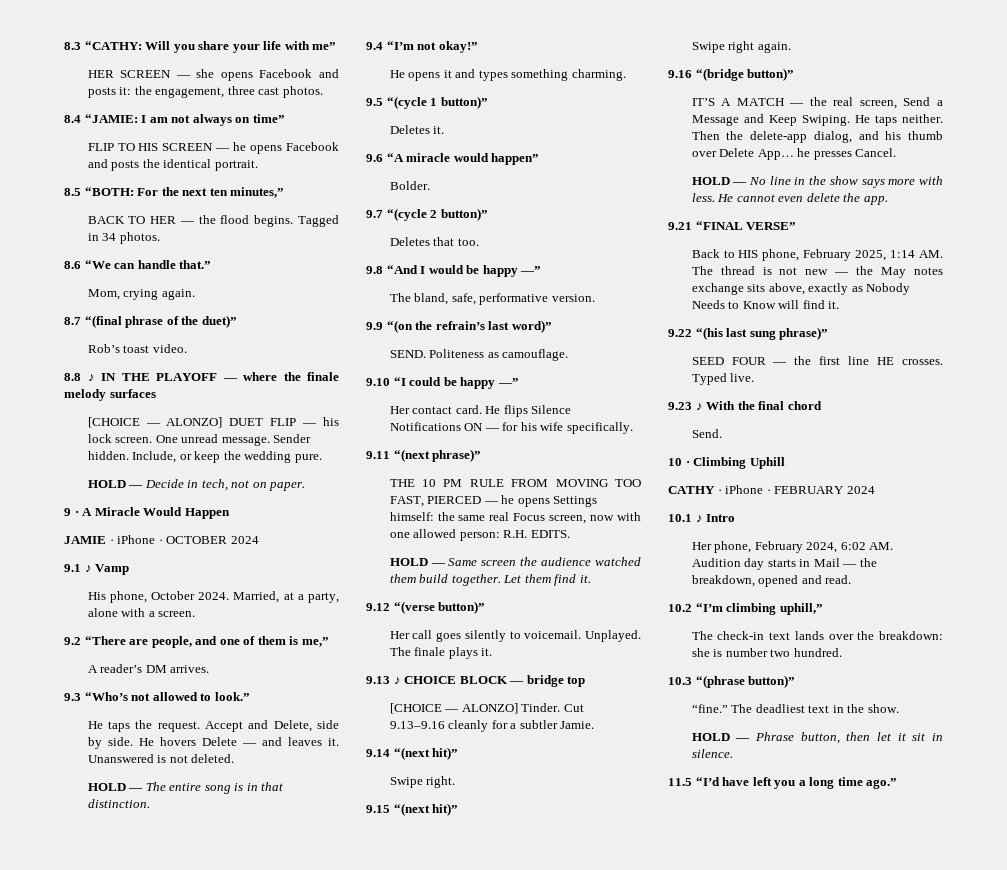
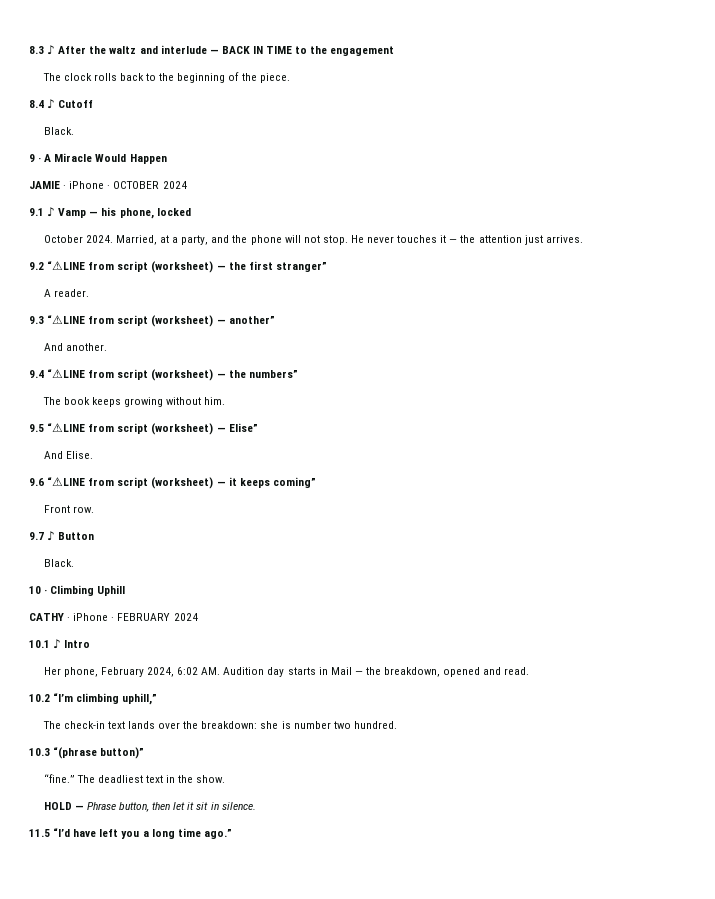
[84,41,337,53] [87,69,339,81] [87,86,323,98] [64,114,285,126] [87,142,339,154] [87,159,258,171] [64,187,285,198] [87,215,339,227] [87,232,160,244] [64,260,212,269] [87,289,195,300] [64,315,237,328] [87,344,187,353] [64,372,339,381] [64,389,156,401] [87,417,339,428] [87,434,312,446] [87,451,322,463] [87,479,306,491] “CATHY: Will you share your life with me” // HER SCREEN — she opens Facebook and posts it: the engagement, three cast photos. // 8.4 “JAMIE: I am not always on time” // FLIP TO HIS SCREEN — he opens Facebook and posts the identical portrait. // 8.5 “BOTH: For the next ten minutes,” // BACK TO HER — the flood begins. Tagged in 34 photos. // 8.6 “We can handle that.” // Mom, crying again. // 8.7 “(final phrase of the duet)” // Rob’s toast video. // 8.8 ♪ IN THE PLAYOFF — where the finale melody surfaces // [CHOICE — ALONZO] DUET FLIP — his lock screen. One unread message. Sender hidden. Include, or keep the wedding pure. // HOLD — Decide in tech, not on paper. -> [47,45,395,56] [42,72,290,83] [29,99,94,109] [43,127,74,135] ♪ After the waltz and interlude — BACK IN TIME to the engagement // The clock rolls back to the beginning of the piece. // 8.4 ♪ Cutoff // Black.
[87,591,147,603] // His phone, -> [89,207,191,219] — his phone, locked //
[87,608,196,617] [64,636,329,648] [87,664,210,673] [64,692,250,701] [87,720,339,732] [87,737,339,749] [87,754,235,763] [87,782,284,794] [87,799,150,808] [366,41,478,53] [389,69,626,81] [366,96,488,109] [389,125,445,134] [366,153,540,165] [389,181,430,190] [366,208,488,221] [389,237,479,246] [366,265,542,277] [389,293,595,305] [366,320,552,333] [389,349,569,361] [366,377,519,389] [389,405,572,417] [389,422,633,434] [366,449,482,462] [389,479,641,487] [389,495,598,507] [389,512,641,524] [389,529,570,541] [389,557,641,566] [389,574,591,586] [366,601,486,614] [389,630,641,642] [389,647,493,659] [366,675,586,687] [389,703,584,714] [389,720,595,732] [366,747,459,760] [389,776,456,788] [366,803,459,816] [691,41,791,53] [668,68,795,81] [691,97,943,109] [691,114,943,126] [691,131,943,143] [691,148,897,160] [691,176,943,188] [691,193,888,205] [668,221,797,230] [691,249,943,261] [691,266,943,278] [691,283,911,295] [691,300,840,309] [668,327,829,340] [691,356,943,365] [691,373,755,385] [668,401,822,410] [691,429,722,438] alone with a screen. // 9.2 “There are people, and one of them is me,” // A reader’s DM arrives. // 9.3 “Who’s not allowed to look.” // He taps the request. Accept and Delete, side by side. He hovers Delete — and leaves it. Unanswered is not deleted. // HOLD — The entire song is in that distinction. // 9.4 “I’m not okay!” // He opens it and types something charming. // 9.5 “(cycle 1 button)” // Deletes it. // 9.6 “A miracle would happen” // Bolder. // 9.7 “(cycle 2 button)” // Deletes that too. // 9.8 “And I would be happy —” // The bland, safe, performative version. // 9.9 “(on the refrain’s last word)” // SEND. Politeness as camouflage. // 9.10 “I could be happy —” // Her contact card. He flips Silence Notifications ON — for his wife specifically. // 9.11 “(next phrase)” // THE 10 PM RULE FROM MOVING TOO FAST, PIERCED — he opens Settings himself: the same real Focus screen, now with one allowed person: R.H. EDITS. // HOLD — Same screen the audience watched them build together. Let them find it. // 9.12 “(verse button)” // Her call goes silently to voicemail. Unplayed. The finale plays it. // 9.13 ♪ CHOICE BLOCK — bridge top // [CHOICE — ALONZO] Tinder. Cut 9.13–9.16 cleanly for a subtler Jamie. // 9.14 “(next hit)” // Swipe right. // 9.15 “(next hit)” // Swipe right again. // 9.16 “(bridge button)” // IT’S A MATCH — the real screen, Send a Message and Keep Swiping. He taps neither. Then the delete-app dialog, and his thumb over Delete App… he presses Cancel. // HOLD — No line in the show says more with less. He cannot even delete the app. // 9.21 “FINAL VERSE” // Back to HIS phone, February 2025, 1:14 AM. The thread is not new — the May notes exchange sits above, exactly as Nobody Needs to Know will find it. // 9.22 “(his last sung phrase)” // SEED FOUR — the first line HE crosses. Typed live. // 9.23 ♪ With the final chord // Send. -> [211,235,583,245] [29,261,327,273] [43,289,89,297] [29,315,275,327] [43,343,107,351] [29,369,298,381] [42,397,226,407] [29,423,258,435] [43,451,93,459] [29,477,316,489] [43,505,94,513] [29,531,95,541] [43,559,74,567] and the phone will not stop. He never touches it — the attention just arrives. // 9.2 “⚠LINE from script (worksheet) — the first stranger” // A reader. // 9.3 “⚠LINE from script (worksheet) — another” // And another. // 9.4 “⚠LINE from script (worksheet) — the numbers” // The book keeps growing without him. // 9.5 “⚠LINE from script (worksheet) — Elise” // And Elise. // 9.6 “⚠LINE from script (worksheet) — it keeps coming” // Front row. // 9.7 ♪ Button // Black.

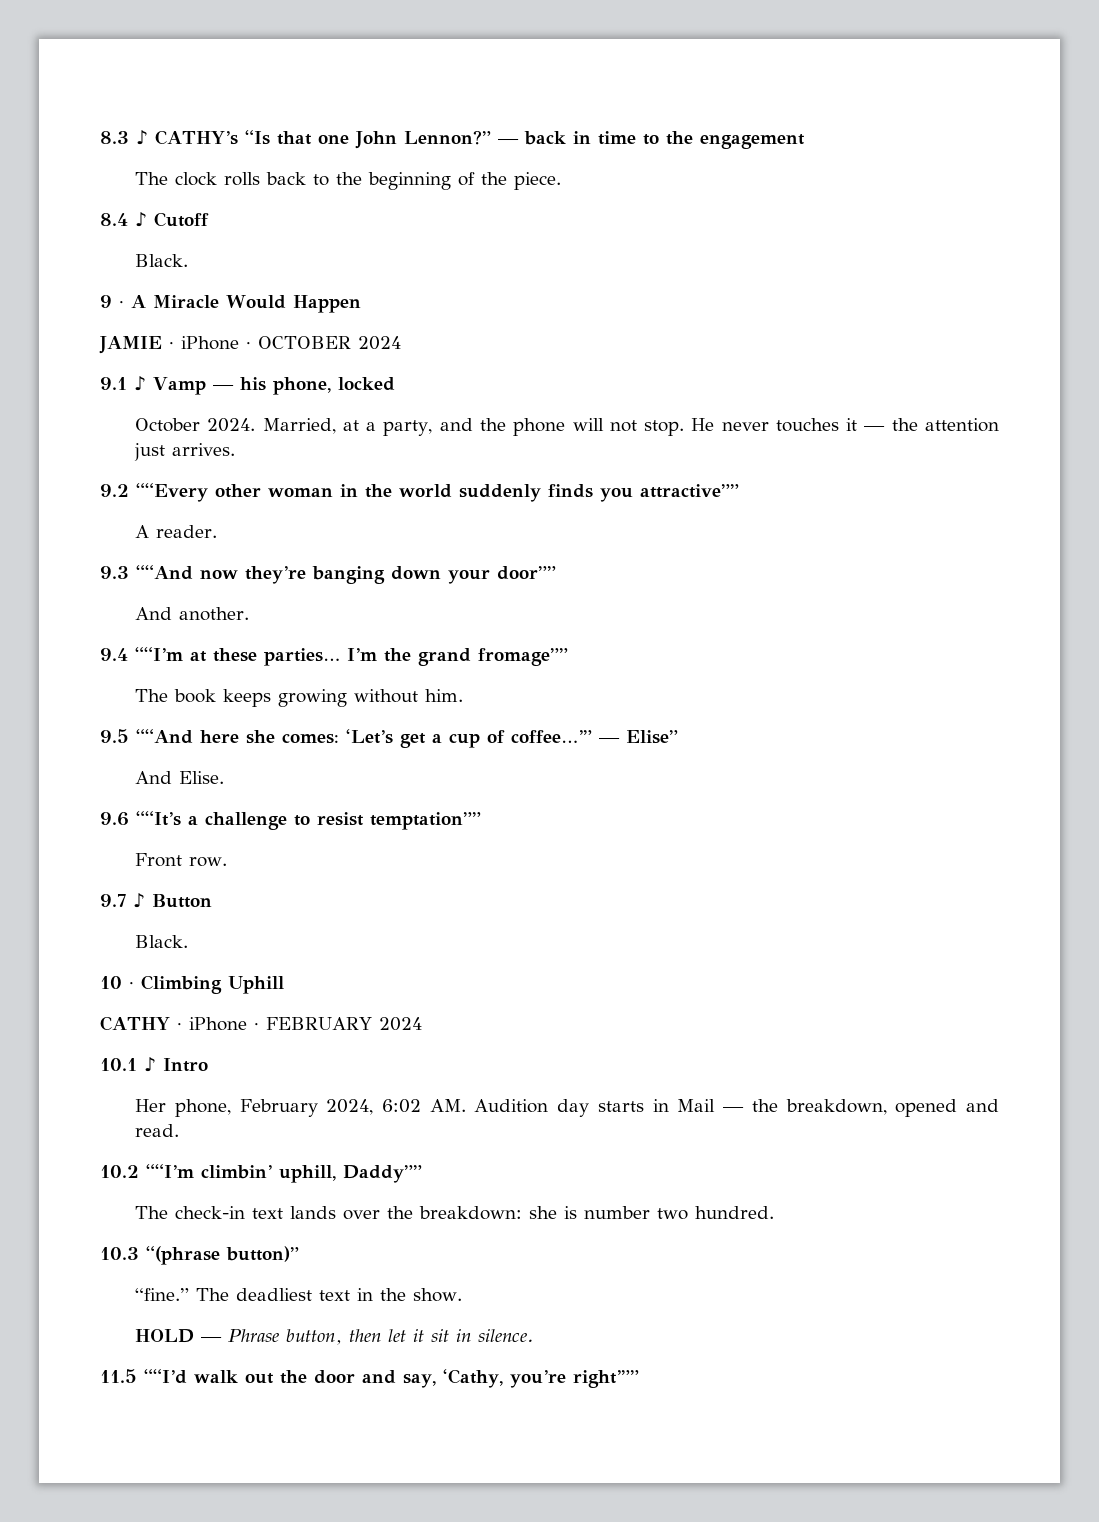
[58,45,293,54] After the waltz and interlude — BACK IN TIME -> [155,130,636,149] CATHY’s “Is that one John Lennon?” — back in time
[47,261,327,273] [43,289,89,297] [29,315,275,327] [43,343,107,351] [29,369,298,381] “⚠LINE from script (worksheet) — the first stranger” // A reader. // 9.3 “⚠LINE from script (worksheet) — another” // And another. // 9.4 “⚠LINE from script (worksheet) — the numbers” -> [136,483,739,502] [135,525,218,538] [100,565,556,584] [135,607,250,621] [100,647,568,666] ““Every other woman in the world suddenly finds you attractive”” // A reader. // 9.3 ““And now they’re banging down your door”” // And another. // 9.4 ““I’m at these parties… I’m the grand fromage””
[47,423,214,435] “⚠LINE from script (worksheet) -> [136,729,592,748] ““And here she comes: ‘Let’s get a cup of coffee…’”
[47,477,316,489] “⚠LINE from script (worksheet) — it keeps coming” -> [136,811,481,830] ““It’s a challenge to resist temptation””
[53,693,158,705] “I’m climbing uphill,” -> [146,1164,422,1183] ““I’m climbin’ uphill, Daddy””
[53,828,232,839] “I’d have left you a long time ago.” -> [144,1369,639,1388] ““I’d walk out the door and say, ‘Cathy, you’re right’””

